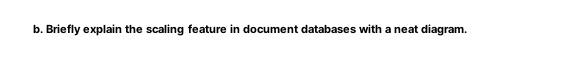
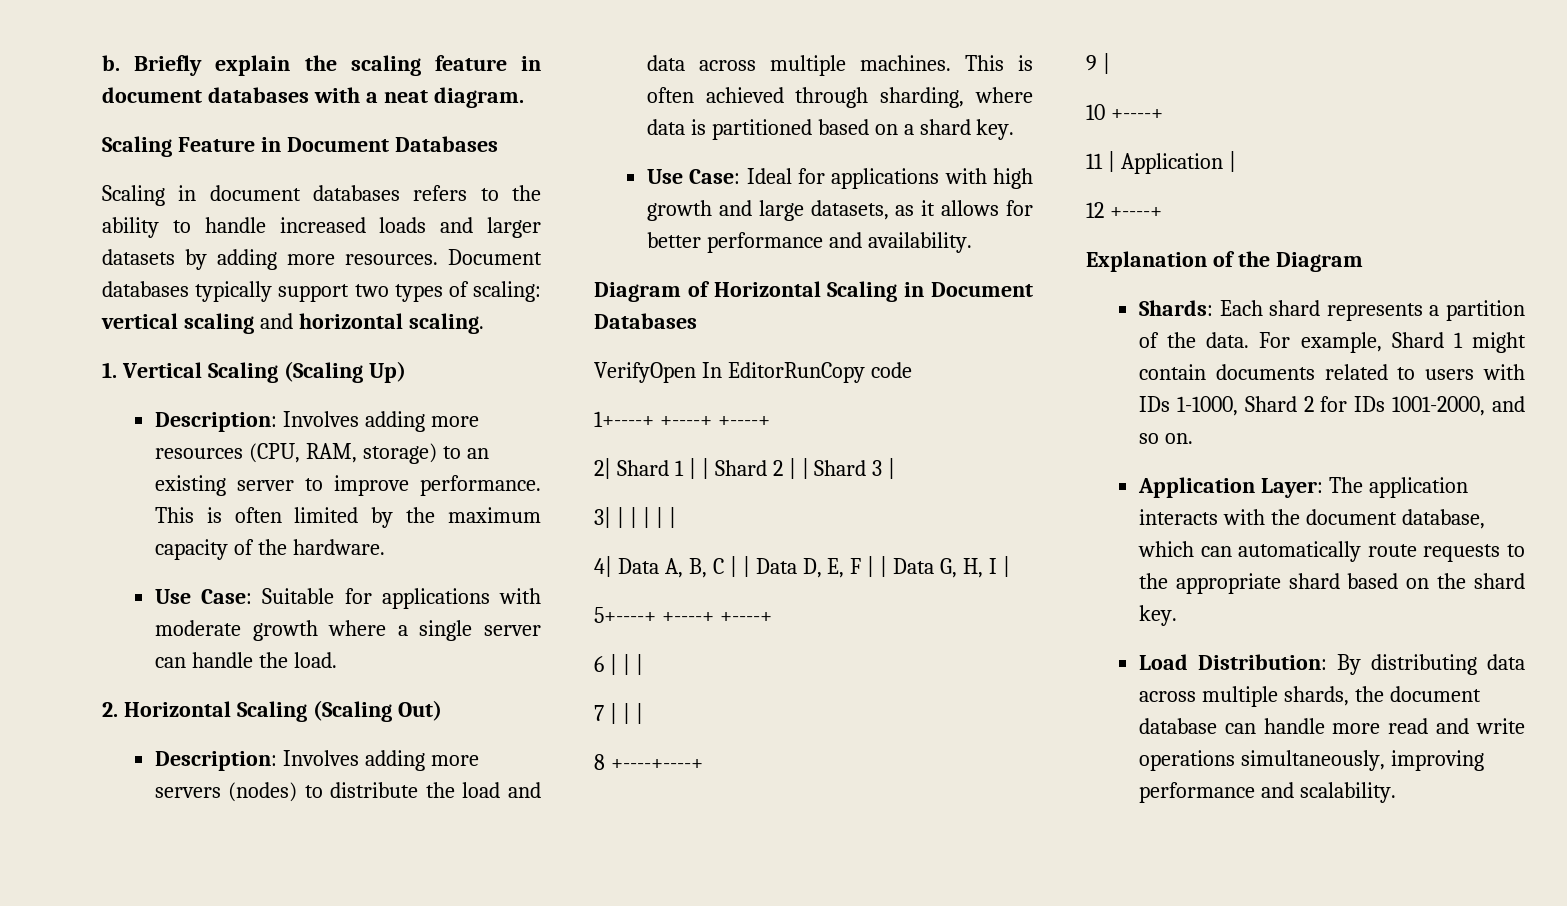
(468, 30) none -> [102,136,498,157] [102,185,541,206] [102,217,541,238] [102,249,542,270] [102,281,541,302] [101,313,484,334] [102,361,406,383] [154,411,479,432] [154,443,489,464] [154,475,541,496] [154,507,541,528] [154,539,385,560] [154,588,541,609] [154,620,541,641] [154,652,337,668] [102,700,442,722] [154,750,479,771] [154,782,541,802] [646,55,1033,76] [646,87,1033,108] [646,119,1015,140] [646,168,1033,189] [646,200,1033,221] [646,232,972,253] [594,281,1033,302] [594,313,697,329] [594,362,912,383] [594,411,770,427] [594,458,896,479] [594,507,676,528] [594,556,1010,578] [594,607,772,623] [594,654,643,675] [594,703,643,724] [594,754,703,770] [1086,53,1110,74] [1086,104,1163,120] [1086,151,1236,174] [1086,202,1162,218] [1086,251,1363,272] [1138,300,1525,321] [1138,332,1526,353] [1138,364,1525,380] [1138,396,1525,416] [1138,433,1193,444] [1137,477,1468,498] [1138,509,1485,529] [1137,541,1525,562] [1138,573,1525,594] [1138,605,1177,626] [1138,654,1525,675] [1138,686,1481,707] [1138,718,1525,734] [1138,750,1484,771] [1138,782,1396,803] // Scaling Feature in Document Databases // Scaling in document databases refers to the ability to handle increased loads and larger datasets by adding more resources. Document databases typically support two types of scaling: vertical scaling and horizontal scaling. // 1. Vertical Scaling (Scaling Up) // Description: Involves adding more resources (CPU, RAM, storage) to an existing server to improve performance. This is often limited by the maximum capacity of the hardware. // Use Case: Suitable for applications with moderate growth where a single server can handle the load. // 2. Horizontal Scaling (Scaling Out) // Description: Involves adding more servers (nodes) to distribute the load and data across multiple machines. This is often achieved through sharding, where data is partitioned based on a shard key. // Use Case: Ideal for applications with high growth and large datasets, as it allows for better performance and availability. // Diagram of Horizontal Scaling in Document Databases // VerifyOpen In EditorRunCopy code // 1+----+ +----+ +----+ // 2| Shard 1 | | Shard 2 | | Shard 3 | // 3| | | | | | // 4| Data A, B, C | | Data D, E, F | | Data G, H, I | // 5+----+ +----+ +----+ // 6 | | | // 7 | | | // 8 +----+----+ // 9 | // 10 +----+ // 11 | Application | // 12 +----+ // Explanation of the Diagram // Shards: Each shard represents a partition of the data. For example, Shard 1 might contain documents related to users with IDs 1-1000, Shard 2 for IDs 1001-2000, and so on. // Application Layer: The application interacts with the document database, which can automatically route requests to the appropriate shard based on the shard key. // Load Distribution: By distributing data across multiple shards, the document database can handle more read and write operations simultaneously, improving performance and scalability.

